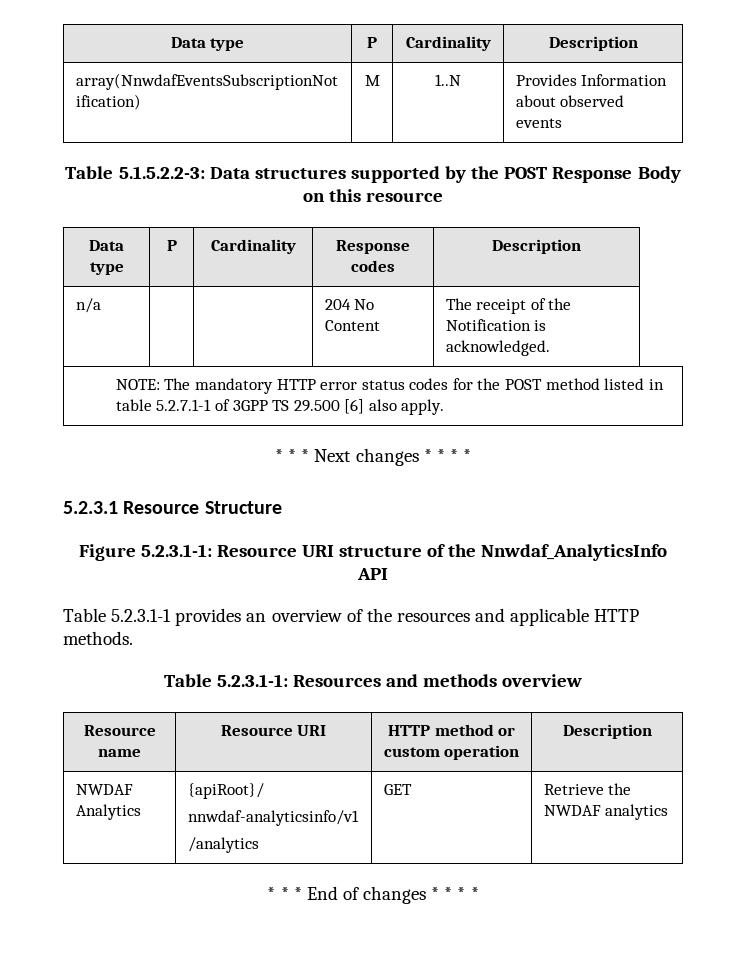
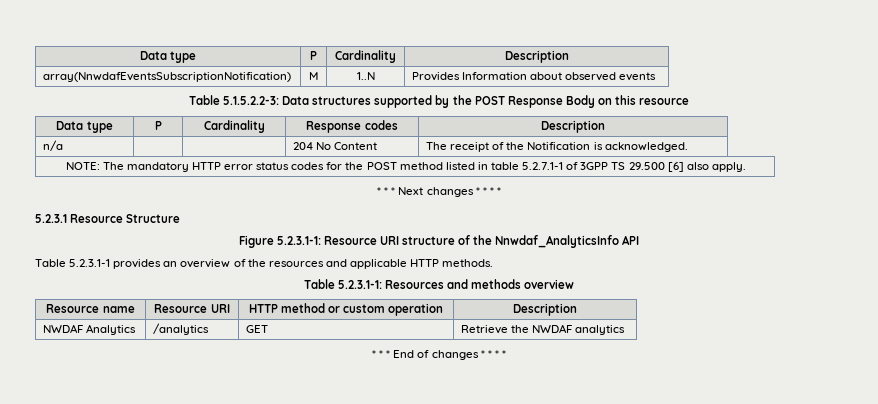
[187,783,264,799] [187,810,359,826] {apiRoot}/ // nnwdaf-analyticsinfo/v1 // -> (137, 329) none

